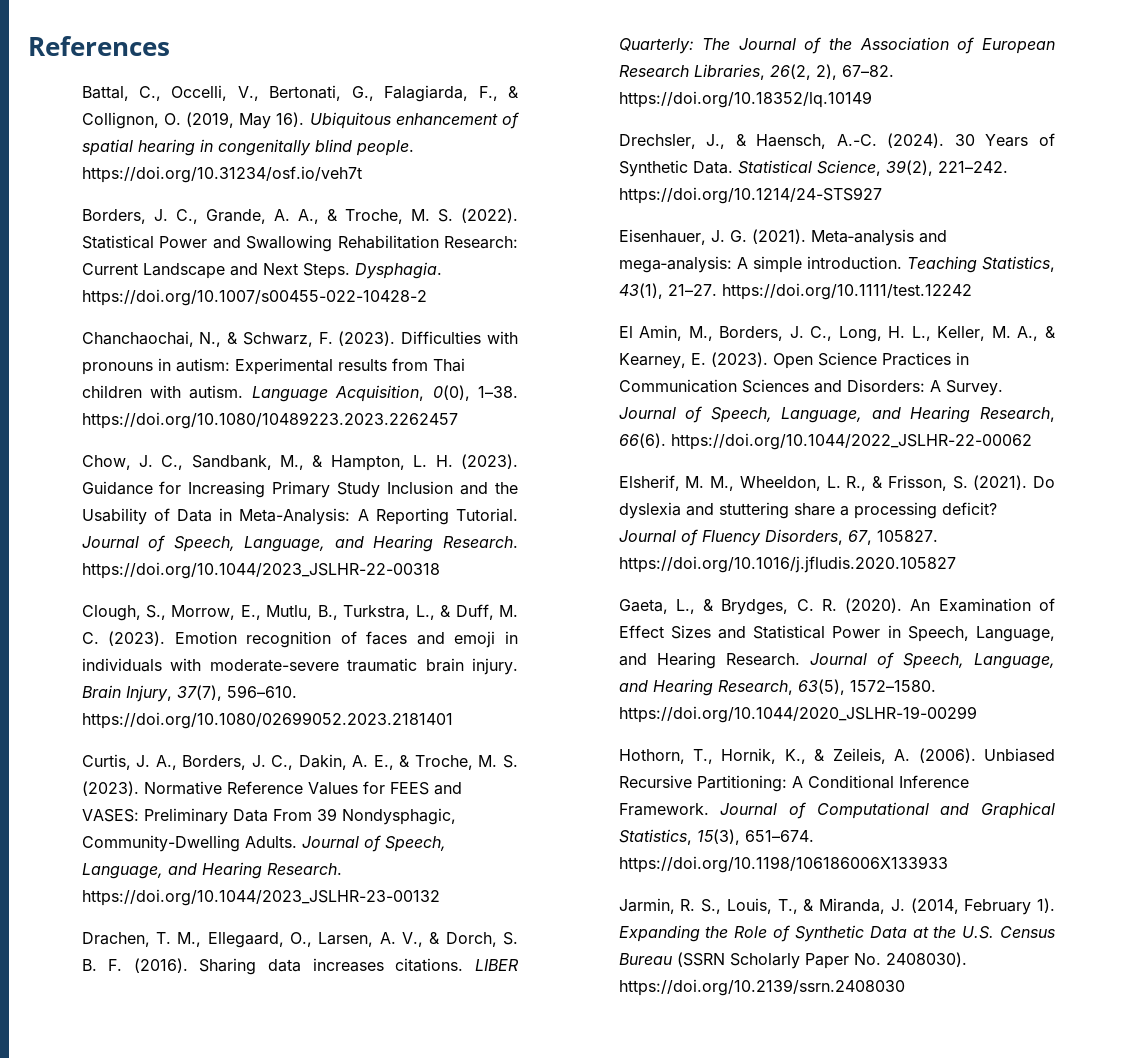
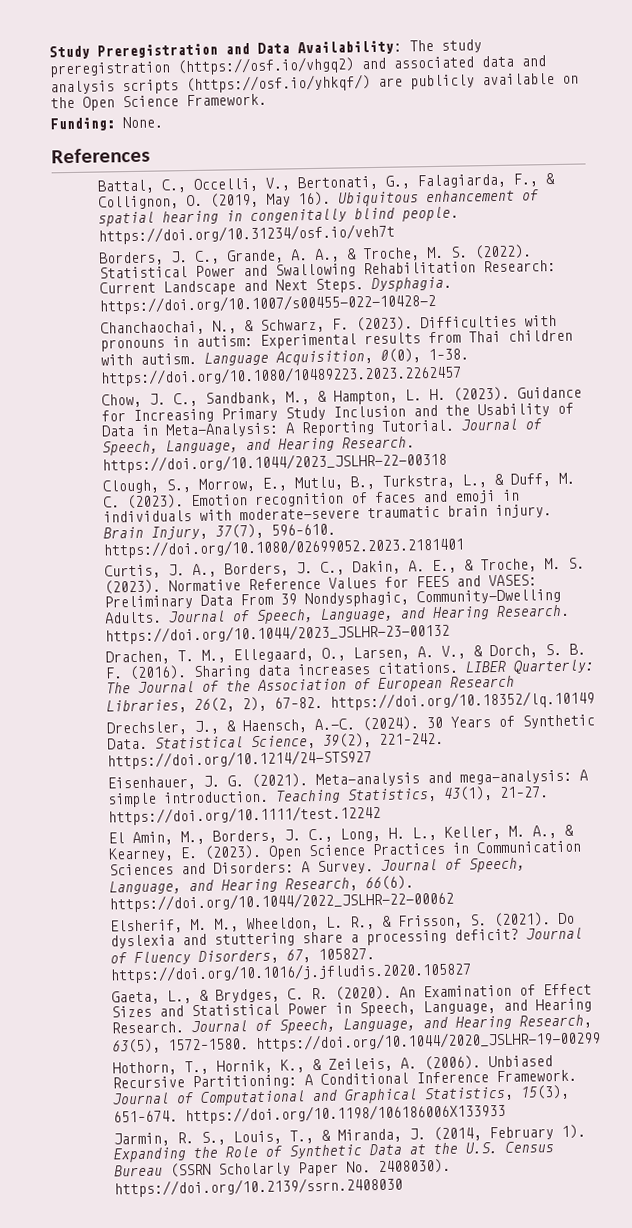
(28, 46) none -> [49,39,482,60] [49,55,546,78] [50,72,579,95] [50,93,267,111] [50,116,163,132] Study Preregistration and Data Availability: The study preregistration (https://osf.io/vhgq2) and associated data and analysis scripts (https://osf.io/yhkqf/) are publicly available on the Open Science Framework. // Funding: None. //

